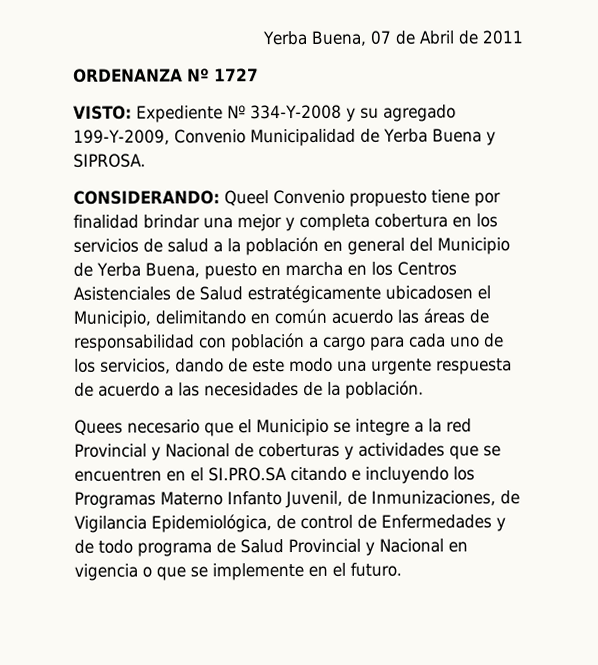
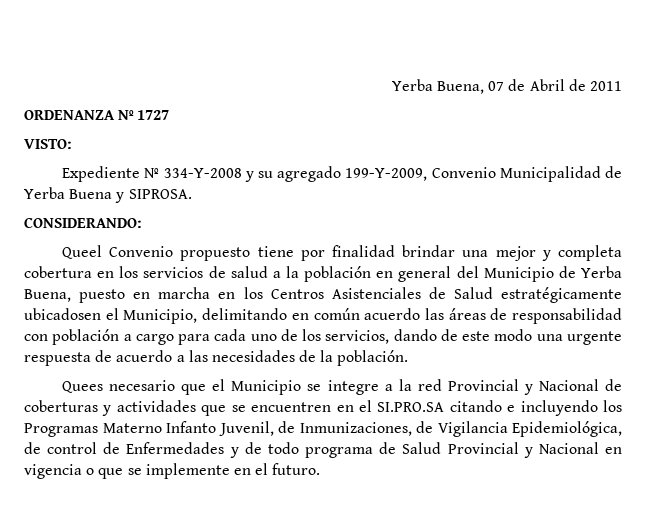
(132, 112) none -> (72, 144) //
(220, 197) none -> (142, 222) //

